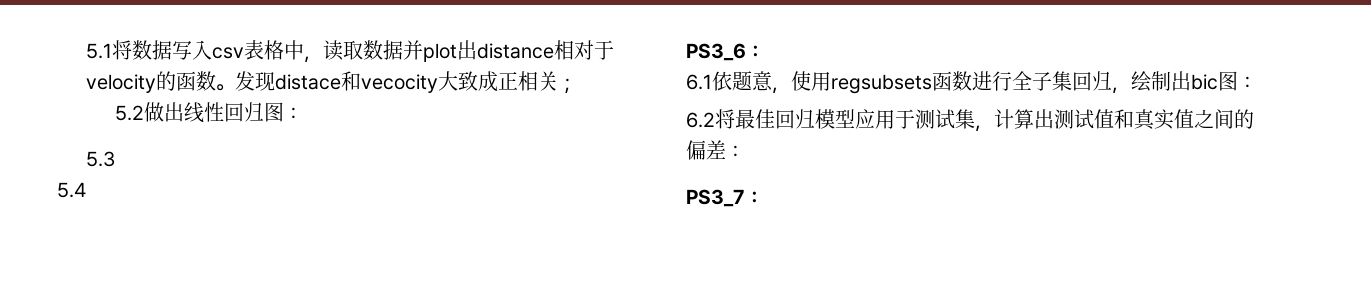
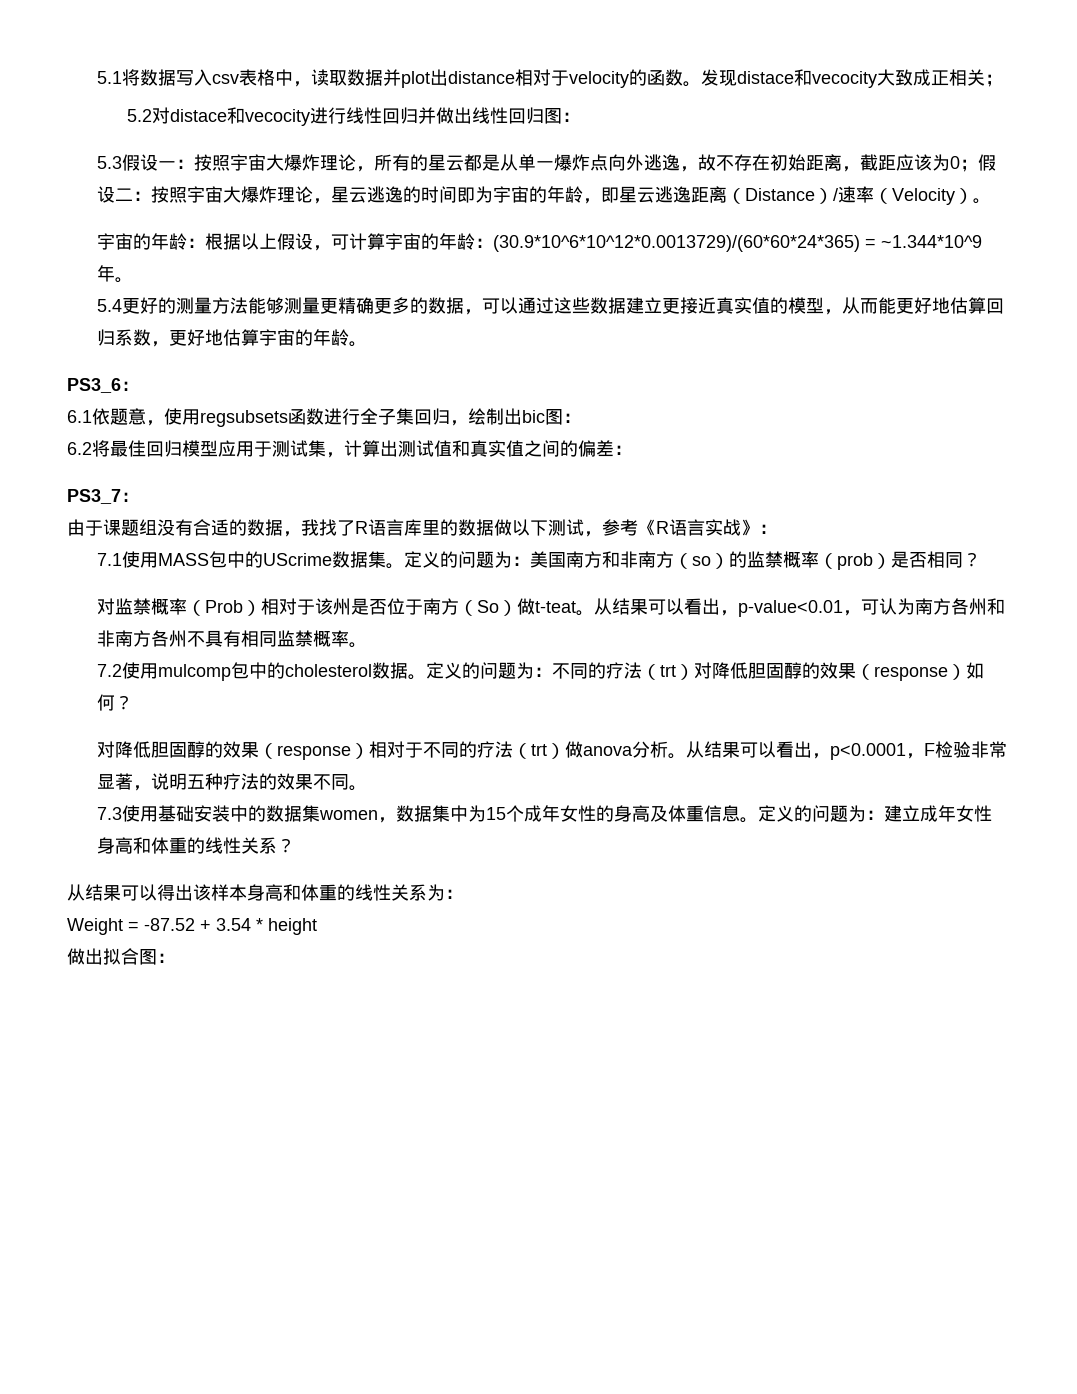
(144, 113) none -> [152,107,437,126] 对distace和vecocity进行线性回归并
[57,182,86,198] // 5.4 -> [122,154,997,172] [97,186,992,205] [97,233,983,252] [97,265,134,283] [97,297,1005,315] [97,329,368,347] 假设一：按照宇宙大爆炸理论，所有的星云都是从单一爆炸点向外逃逸，故不存在初始距离，截距应该为0；假设二：按照宇宙大爆炸理论，星云逃逸的时间即为宇宙的年龄，即星云逃逸距离（Distance）/速率（Velocity）。 // 宇宙的年龄：根据以上假设，可计算宇宙的年龄：(30.9*10^6*10^12*0.0013729)/(60*60*24*365) = ~1.344*10^9年。 // 5.4更好的测量方法能够测量更精确更多的数据，可以通过这些数据建立更接近真实值的模型，从而能更好地估算回归系数，更好地估算宇宙的年龄。
(764, 197) none -> [67,519,777,537] [97,551,982,570] [97,598,1006,617] [97,630,368,648] [97,662,985,681] [97,694,134,711] [97,741,1008,760] [97,773,368,791] [97,805,993,823] [97,837,296,854] [67,884,463,901] [67,918,317,935] [67,948,175,965] // 由于课题组没有合适的数据，我找了R语言库里的数据做以下测试，参考《R语言实战》： // 7.1使用MASS包中的UScrime数据集。定义的问题为：美国南方和非南方（so）的监禁概率（prob）是否相同？ // 对监禁概率（Prob）相对于该州是否位于南方（So）做t-teat。从结果可以看出，p-value<0.01，可认为南方各州和非南方各州不具有相同监禁概率。 // 7.2使用mulcomp包中的cholesterol数据。定义的问题为：不同的疗法（trt）对降低胆固醇的效果（response）如何？ // 对降低胆固醇的效果（response）相对于不同的疗法（trt）做anova分析。从结果可以看出，p<0.0001，F检验非常显著，说明五种疗法的效果不同。 // 7.3使用基础安装中的数据集women，数据集中为15个成年女性的身高及体重信息。定义的问题为：建立成年女性身高和体重的线性关系？ // 从结果可以得出该样本身高和体重的线性关系为： // Weight = -87.52 + 3.54 * height // 做出拟合图：

